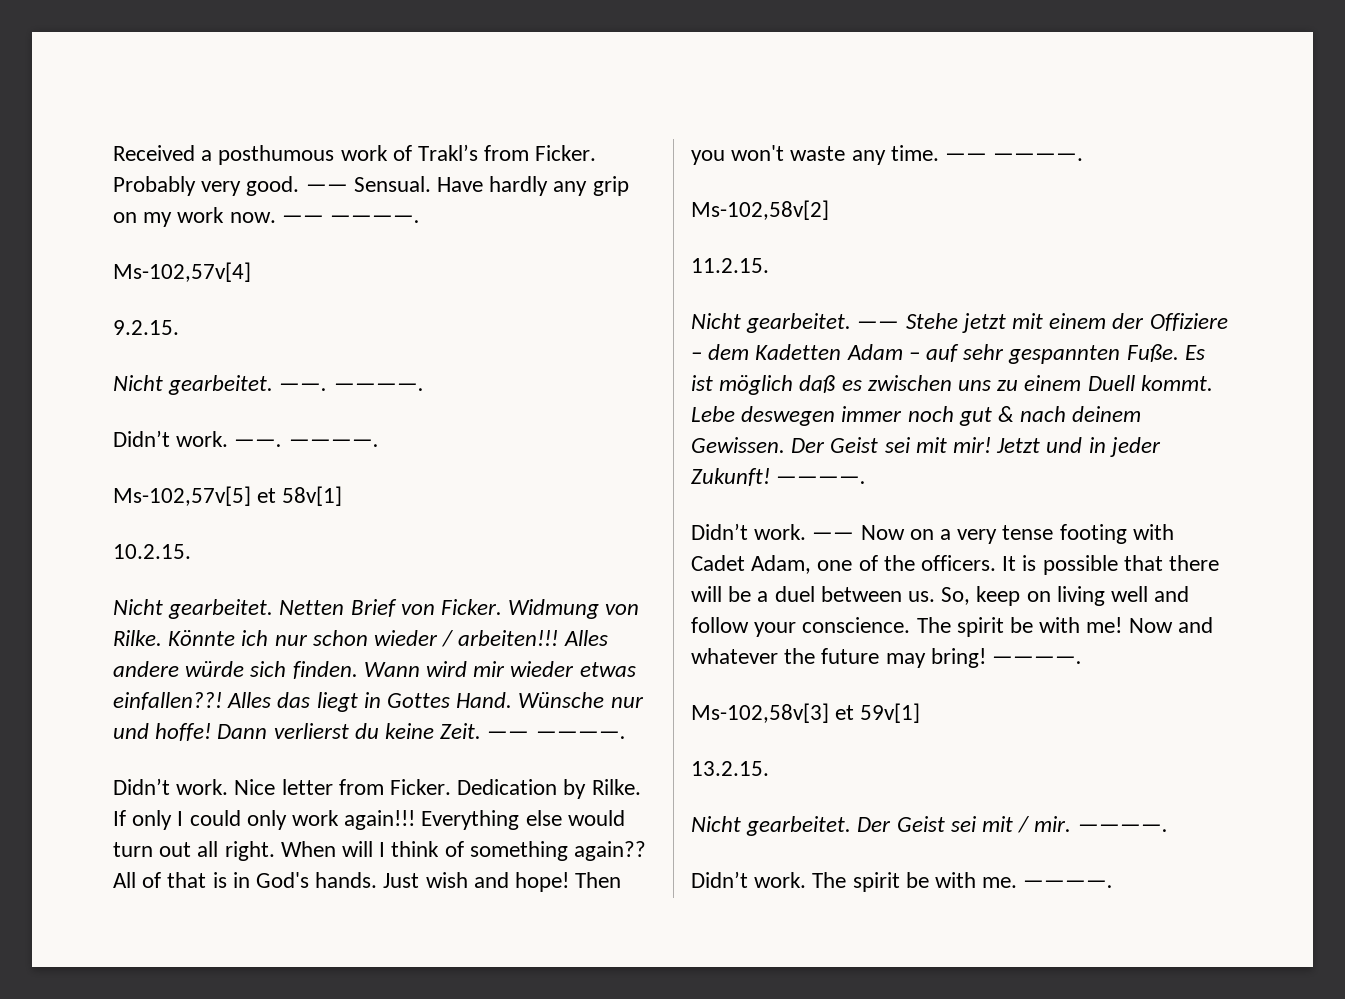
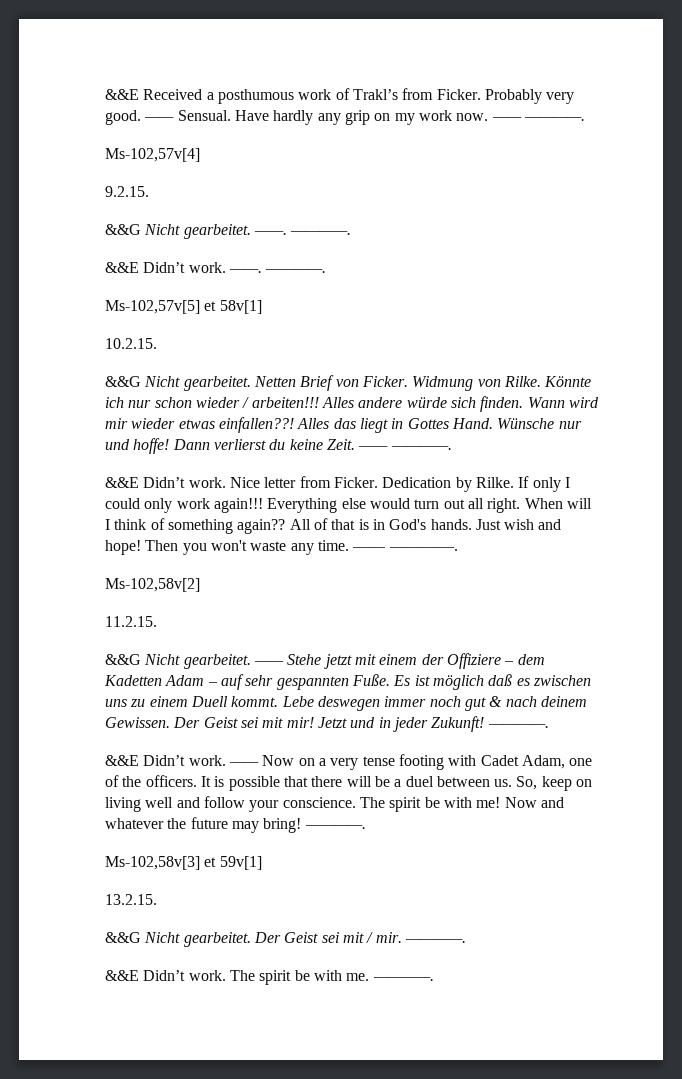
(113, 153) none -> [105,89,139,100] &&E
(179, 327) none -> [105,224,141,235] &&G
(424, 387) none -> [105,262,139,273] &&E
(191, 551) none -> [105,376,141,387] &&G
(626, 735) none -> [105,477,139,488] &&E
(769, 265) none -> [105,654,141,665] &&G
(867, 480) none -> [105,755,139,766] &&E
(769, 768) none -> [105,932,141,943] &&G
(1168, 828) none -> [105,970,139,981] &&E

